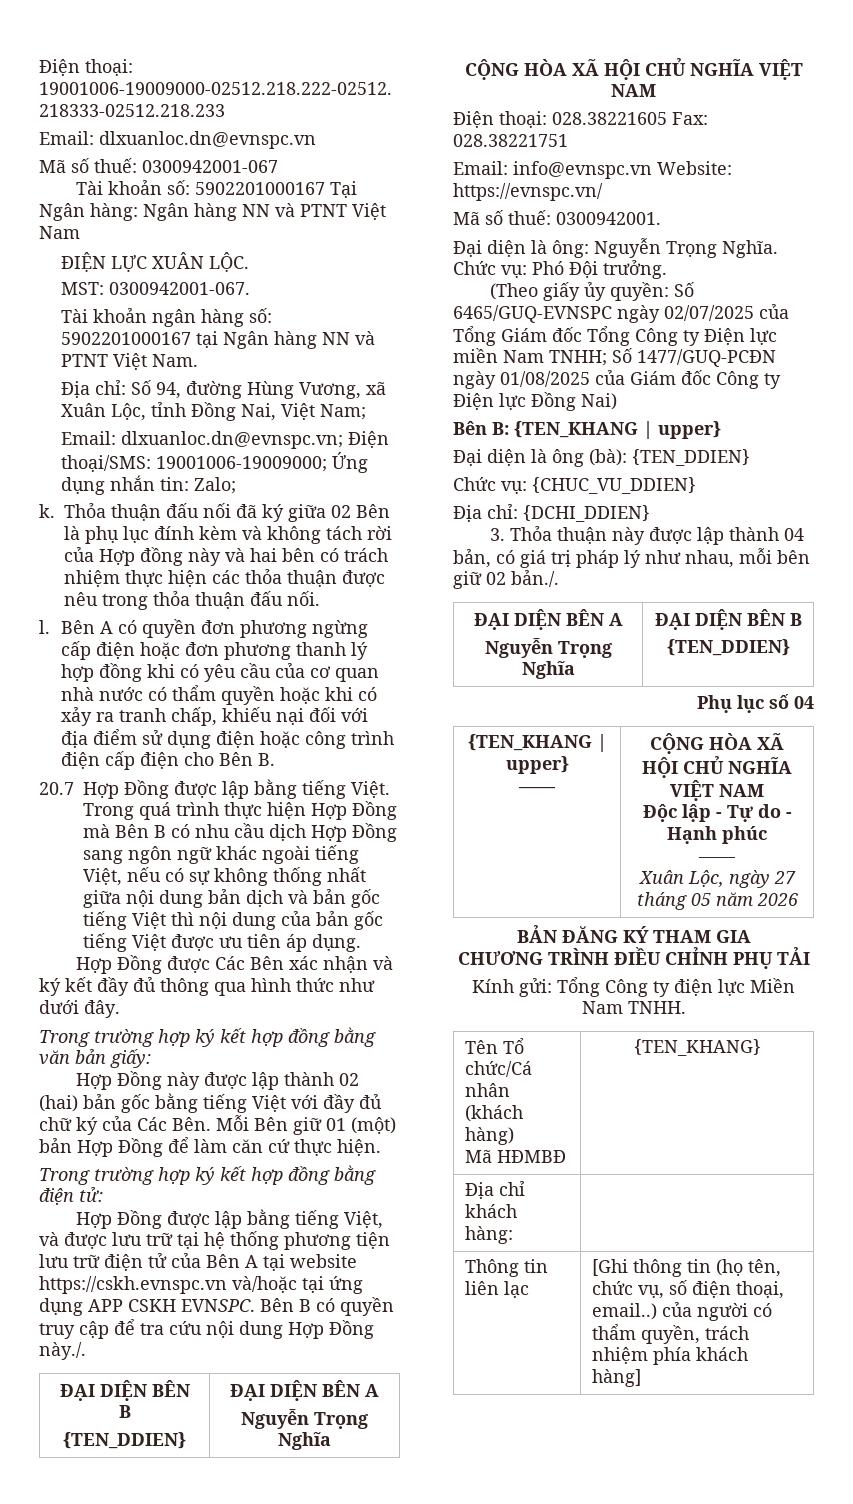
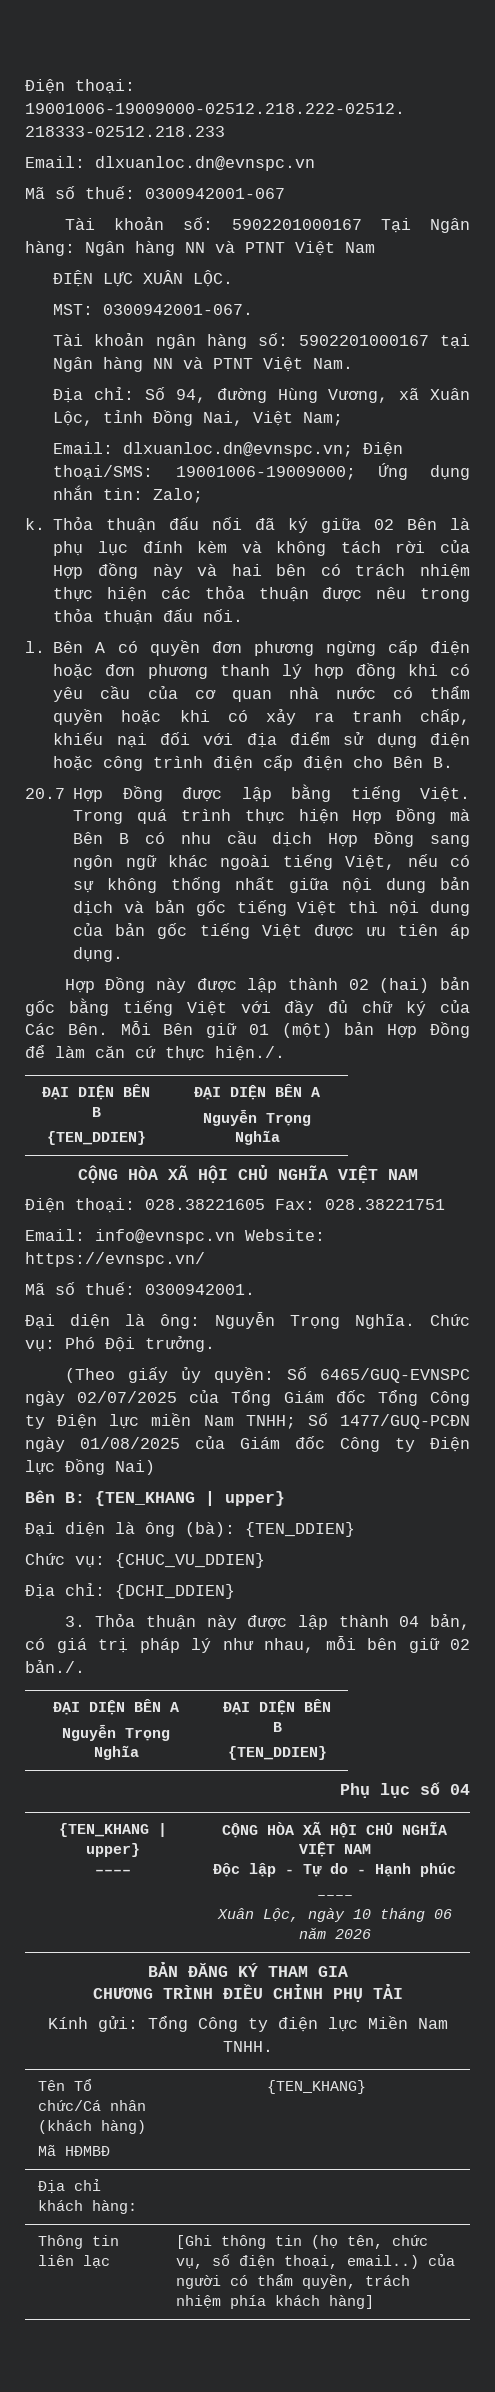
[75,955,393,974] [39,977,375,996] [39,1000,120,1018] [39,1027,376,1047] [39,1049,151,1068] // Hợp Đồng được Các Bên xác nhận và ký kết đầy đủ thông qua hình thức như dưới đây. // Trong trường hợp ký kết hợp đồng bằng văn bản giấy: -> (124, 954) none
[337,1139,381,1156] [39,1165,376,1185] [39,1187,103,1205] [75,1209,383,1229] [39,1231,390,1250] [39,1253,357,1271] [39,1276,363,1294] [39,1297,394,1316] [39,1319,374,1339] [39,1342,86,1360] hiện. // Trong trường hợp ký kết hợp đồng bằng điện tử: // Hợp Đồng được lập bằng tiếng Việt, và được lưu trữ tại hệ thống phương tiện lưu trữ điện tử của Bên A tại website https://cskh.evnspc.vn và/hoặc tại ứng dụng APP CSKH EVNSPC. Bên B có quyền truy cập để tra cứu nội dung Hợp Đồng này./. -> [215,1046,285,1061] hiện./.
[773,871,796,884] [636,892,711,910] 27 tháng 05 -> [352,1908,452,1922] 10 tháng 06

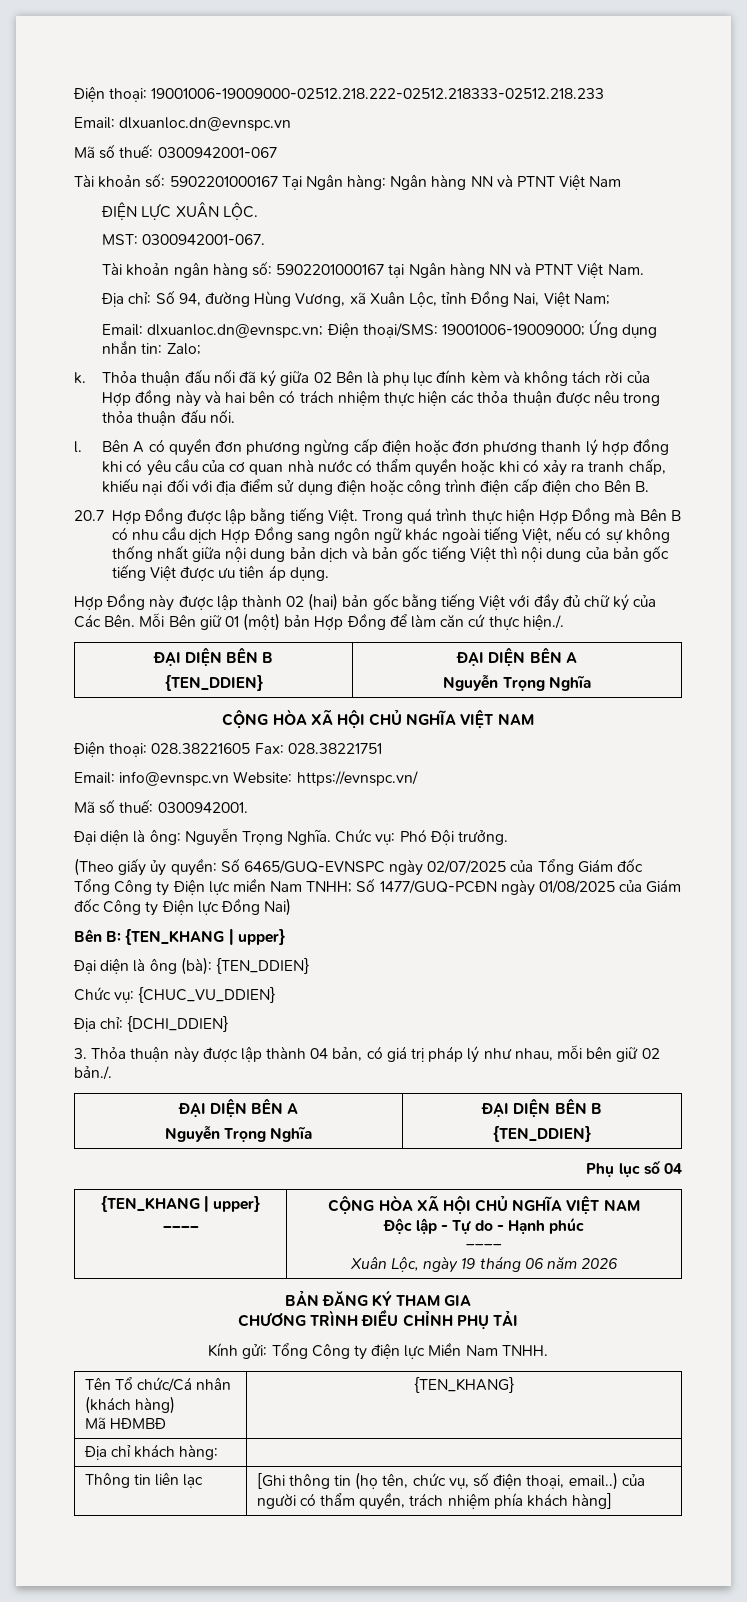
[352,1909,371,1919] 10 -> [461,1258,476,1269] 19

